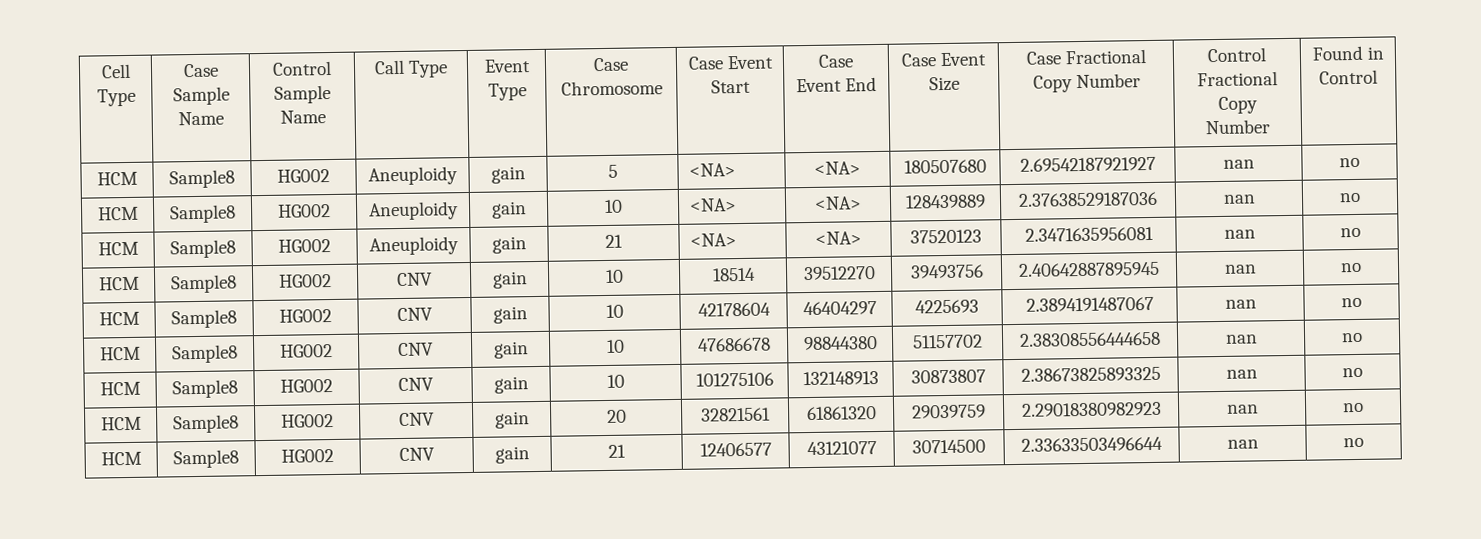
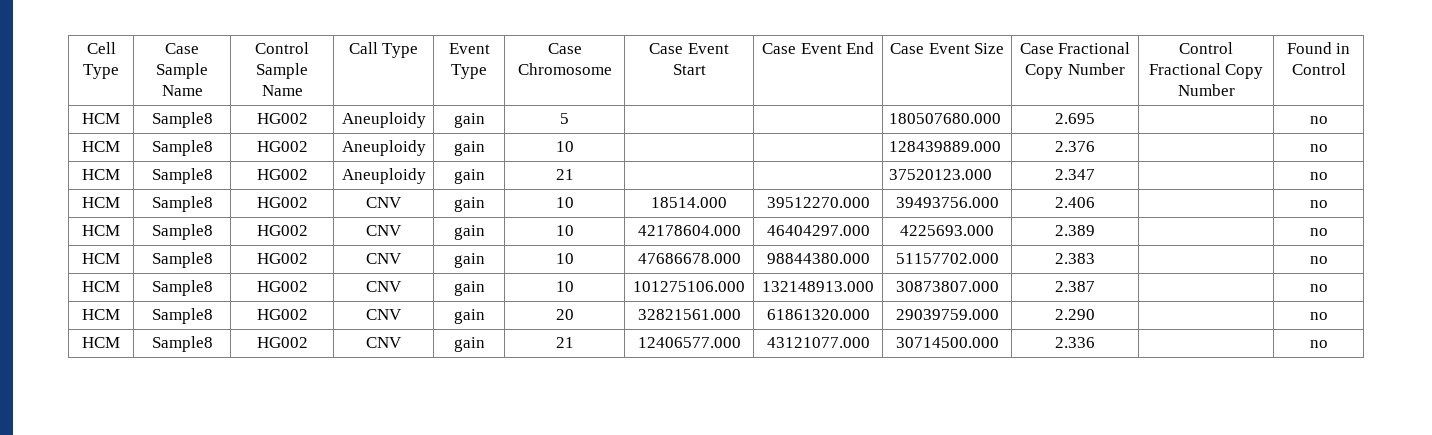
[689,163,737,177] [814,161,861,175] [903,159,987,174] [1019,156,1156,172] [1222,159,1255,169] <NA> | <NA> | 180507680 | 2.69542187921927 | nan -> [889,113,1002,124] [1055,113,1095,124] | | 180507680.000 | 2.695 |
[689,198,738,212] [814,196,862,210] [905,194,986,209] [1018,191,1158,207] [1222,194,1256,204] <NA> | <NA> | 128439889 | 2.37638529187036 | nan -> [889,141,1002,152] [1055,141,1095,152] | | 128439889.000 | 2.376 |
[690,233,738,247] [815,231,862,245] [910,229,982,244] [1024,226,1154,242] [1223,229,1256,239] [1340,227,1361,238] [98,276,140,291] [171,274,237,294] [279,274,332,288] [397,272,433,287] [492,271,528,289] [604,269,624,283] [711,267,756,282] [802,266,876,281] [909,264,984,279] [1018,261,1160,277] [1223,264,1257,274] [1340,262,1362,273] [98,311,140,326] [171,309,237,329] [279,308,332,323] [397,307,433,322] [492,306,528,324] [605,304,624,318] [697,302,771,317] [802,301,877,316] [915,299,979,314] [1025,296,1154,312] [1224,299,1257,309] [1341,297,1362,308] [99,346,141,361] [172,344,238,364] [280,343,333,358] [398,342,434,357] [493,341,529,359] [606,339,625,353] [698,337,771,352] [802,336,878,351] [912,334,983,349] [1019,331,1161,347] [1225,334,1258,344] [1341,332,1363,343] [99,381,141,396] [172,379,238,399] [280,378,333,393] [398,377,434,392] [493,376,529,394] [606,374,625,388] [695,372,774,387] [802,370,879,386] [910,369,986,384] [1020,366,1161,382] [1225,369,1258,379] <NA> | <NA> | 37520123 | 2.3471635956081 | nan | no // HCM | Sample8 | HG002 | CNV | gain | 10 | 18514 | 39512270 | 39493756 | 2.40642887895945 | nan | no // HCM | Sample8 | HG002 | CNV | gain | 10 | 42178604 | 46404297 | 4225693 | 2.3894191487067 | nan | no // HCM | Sample8 | HG002 | CNV | gain | 10 | 47686678 | 98844380 | 51157702 | 2.38308556444658 | nan | no // HCM | Sample8 | HG002 | CNV | gain | 10 | 101275106 | 132148913 | 30873807 | 2.38673825893325 | nan -> [889,169,993,180] [1055,169,1095,180] [1309,172,1328,180] [82,197,120,208] [151,196,213,212] [256,197,308,208] [366,197,402,208] [453,197,485,212] [555,197,574,208] [651,197,727,208] [766,197,870,208] [895,197,999,208] [1055,197,1095,208] [1309,200,1328,208] [82,225,120,236] [151,224,213,240] [256,225,308,236] [366,225,402,236] [453,225,485,240] [555,225,574,236] [637,225,741,236] [766,225,870,236] [900,225,994,236] [1055,225,1095,236] [1309,228,1328,236] [82,253,120,264] [151,252,213,268] [256,253,308,264] [366,253,402,264] [453,253,485,268] [555,253,574,264] [637,253,741,264] [766,253,870,264] [895,253,999,264] [1055,253,1095,264] [1309,256,1328,264] [82,281,120,292] [151,280,213,296] [256,281,308,292] [366,281,402,292] [453,281,485,296] [555,281,574,292] [633,281,745,292] [762,281,874,292] [895,281,999,292] [1055,281,1095,292] | | 37520123.000 | 2.347 | | no // HCM | Sample8 | HG002 | CNV | gain | 10 | 18514.000 | 39512270.000 | 39493756.000 | 2.406 | | no // HCM | Sample8 | HG002 | CNV | gain | 10 | 42178604.000 | 46404297.000 | 4225693.000 | 2.389 | | no // HCM | Sample8 | HG002 | CNV | gain | 10 | 47686678.000 | 98844380.000 | 51157702.000 | 2.383 | | no // HCM | Sample8 | HG002 | CNV | gain | 10 | 101275106.000 | 132148913.000 | 30873807.000 | 2.387 |
[701,407,771,422] [806,406,877,421] [912,404,986,419] [1021,401,1162,417] [1226,404,1259,414] 32821561 | 61861320 | 29039759 | 2.29018380982923 | nan -> [637,309,741,320] [766,309,870,320] [895,309,999,320] [1055,309,1095,320] 32821561.000 | 61861320.000 | 29039759.000 | 2.290 |
[699,442,772,457] [806,441,877,456] [912,439,986,454] [1021,436,1163,452] [1226,439,1259,449] 12406577 | 43121077 | 30714500 | 2.33633503496644 | nan -> [637,337,741,348] [766,337,870,348] [895,337,999,348] [1055,337,1095,348] 12406577.000 | 43121077.000 | 30714500.000 | 2.336 |

